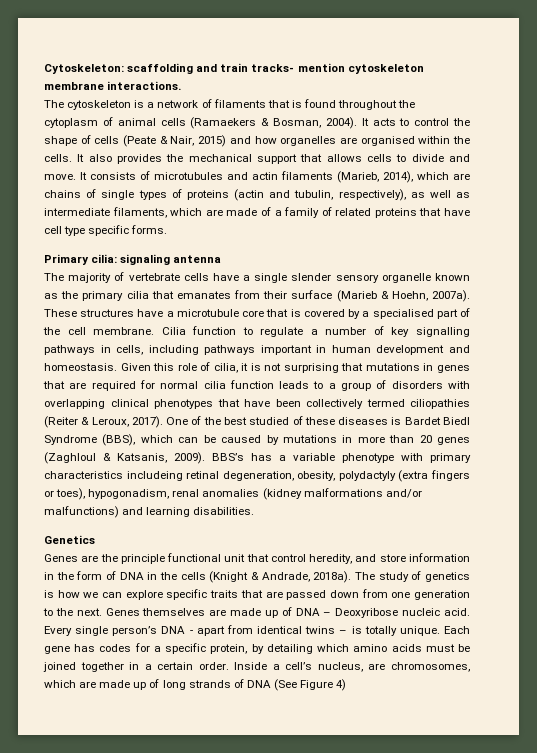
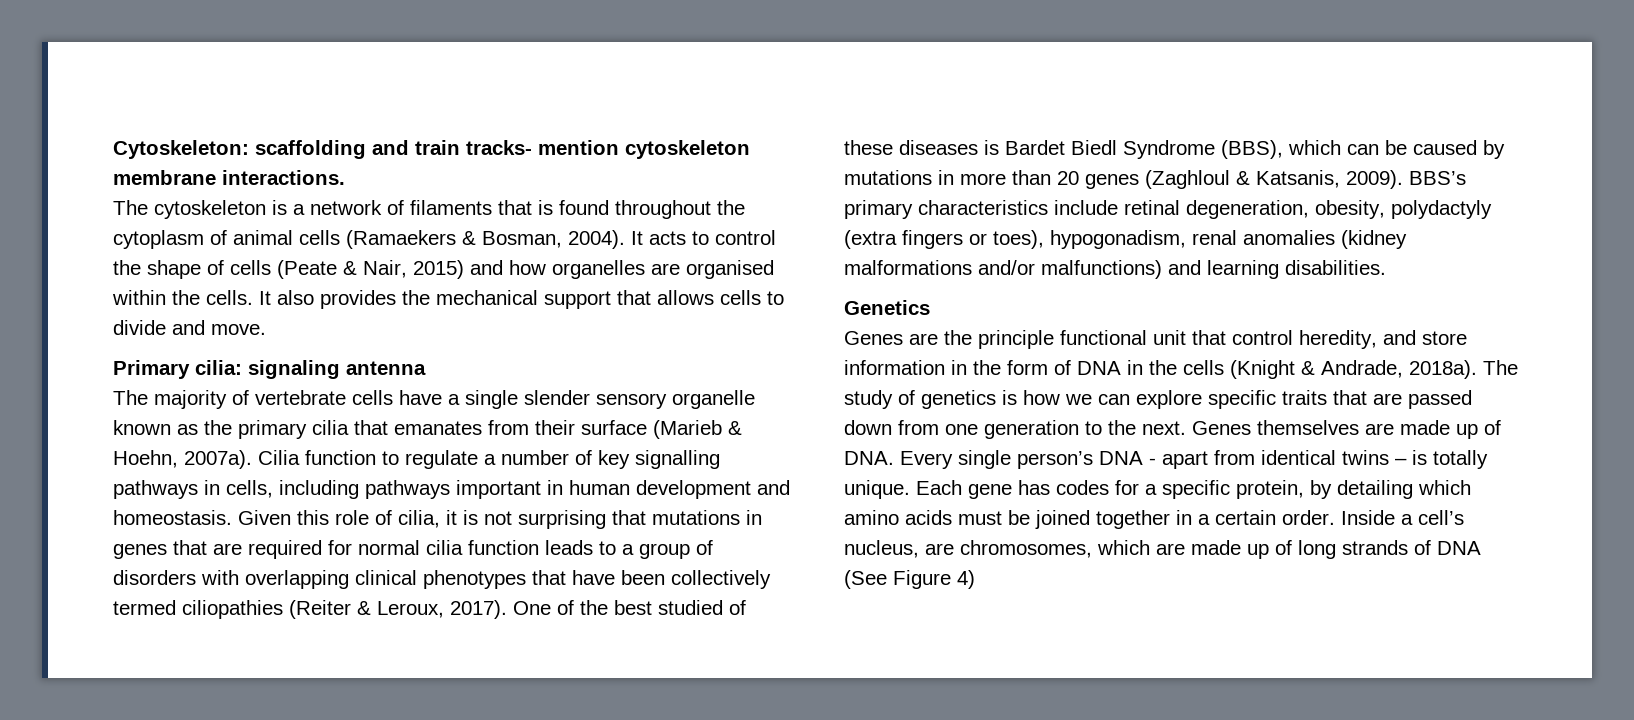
[80,171,470,183] [44,189,470,201] [44,207,470,218] [44,225,168,236] It consists of microtubules and actin filaments (Marieb, 2014), which are chains of single types of proteins (actin and tubulin, respectively), as well as intermediate filaments, which are made of a family of related proteins that have cell type specific forms. -> (266, 329) none
[44,308,470,319] [43,327,155,335] These structures have a microtubule core that is covered by a specialised part of the cell membrane. -> (252, 459) none
[251,453,423,463] has a variable phenotype with -> (1466, 178) none
[126,471,183,481] includeing -> [1054,200,1118,215] include
[295,608,471,618] DNA – Deoxyribose nucleic acid. -> [844,451,894,465] DNA.

